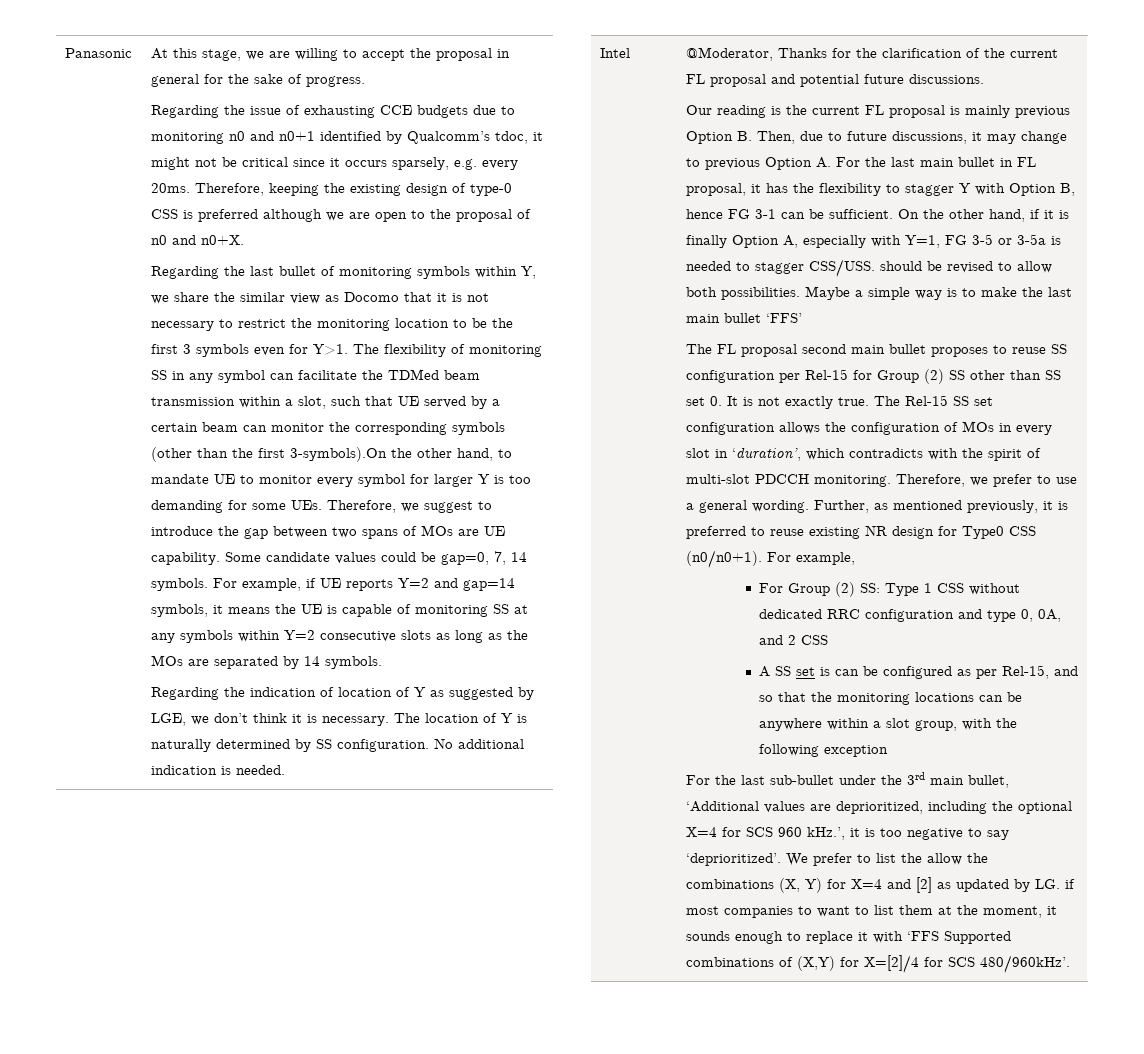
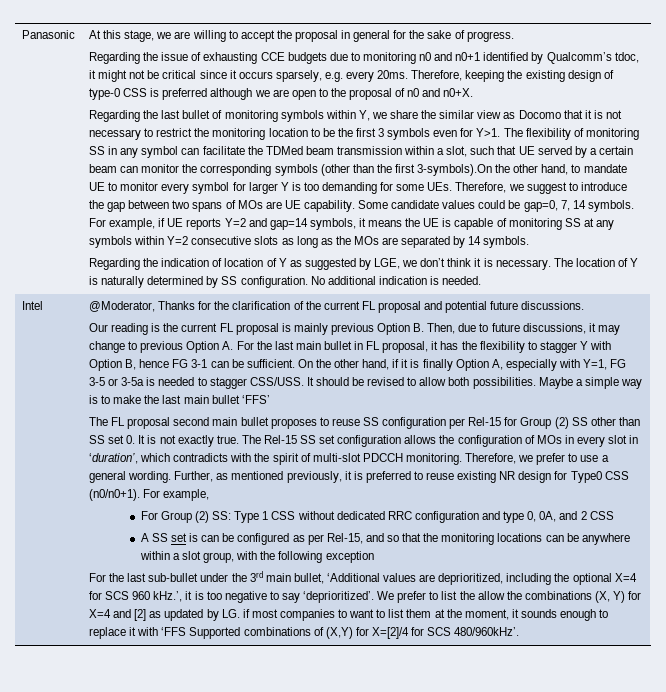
(876, 268) none -> [306,377,314,386] It

